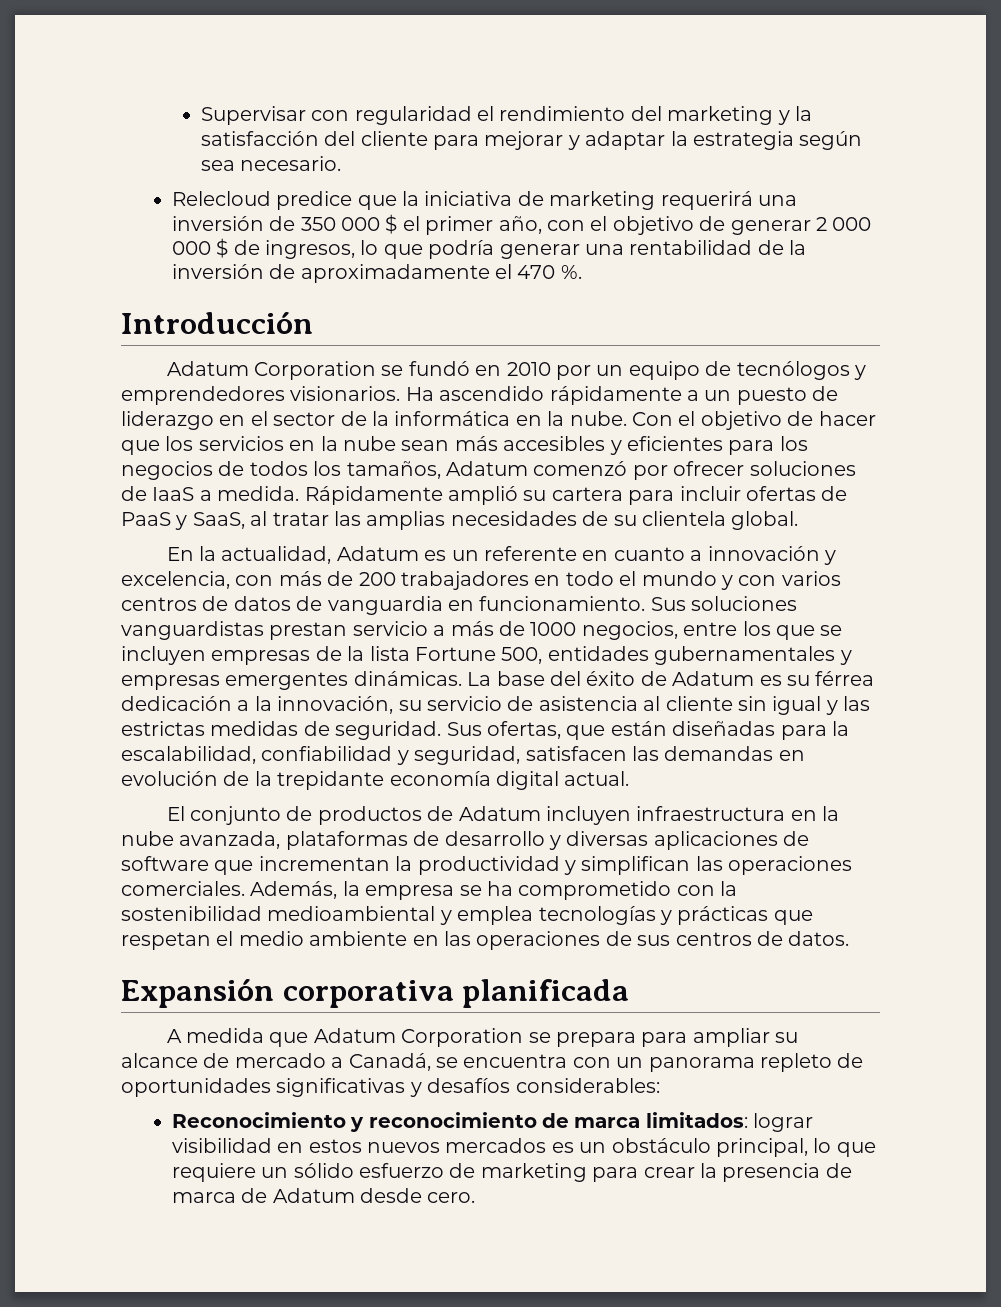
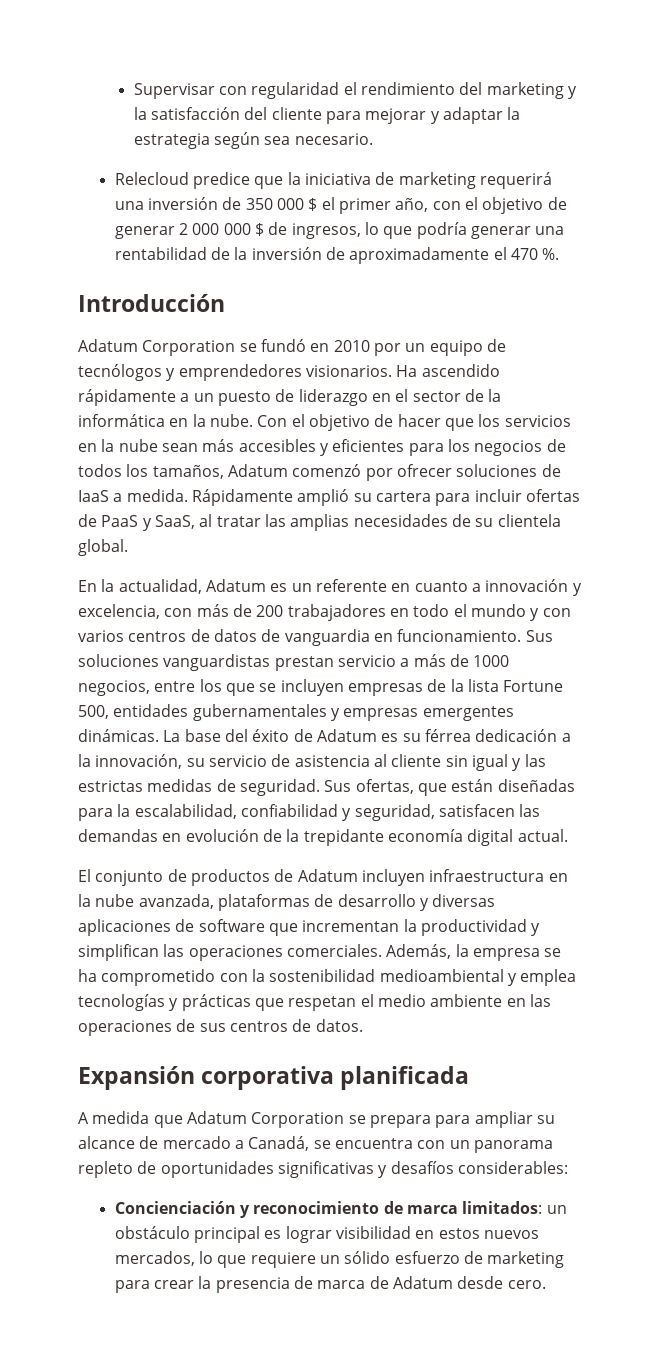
[171,1112,346,1128] Reconocimiento -> [114,1201,236,1214] Concienciación
(748, 1120) none -> [546,1205,567,1214] [114,1226,282,1243] un obstáculo principal es
[445,1138,809,1157] mercados es un obstáculo principal, -> [114,1251,195,1266] mercados,

